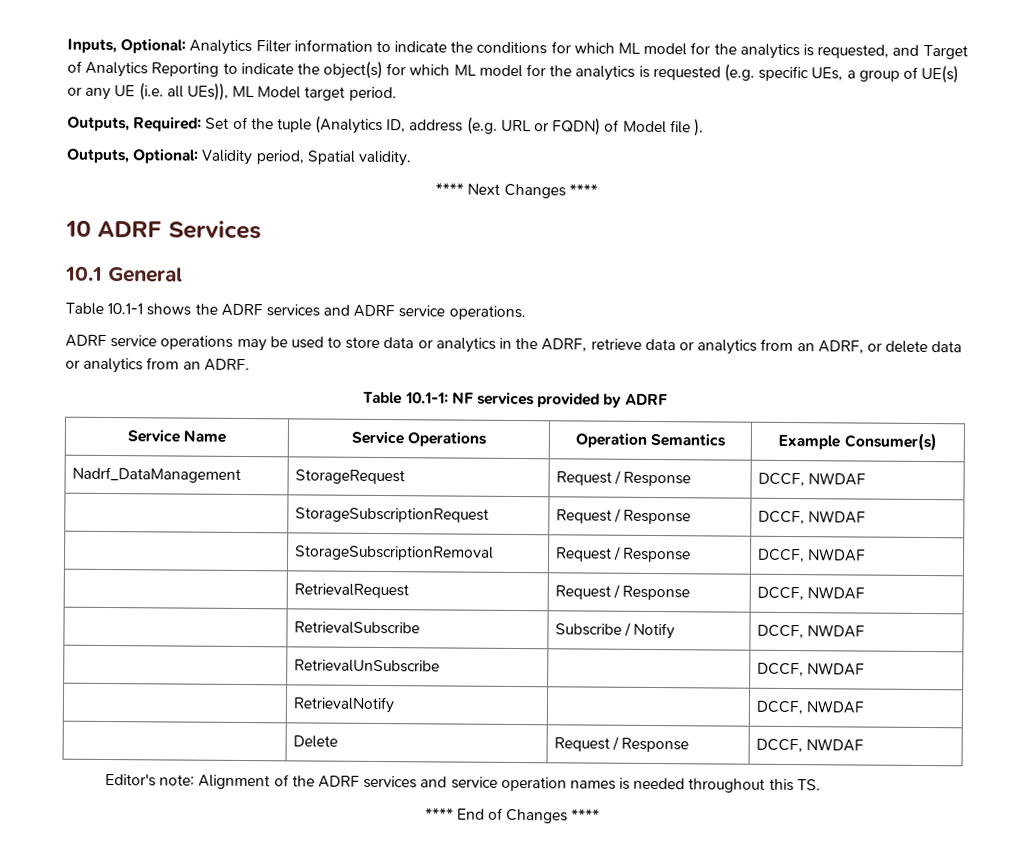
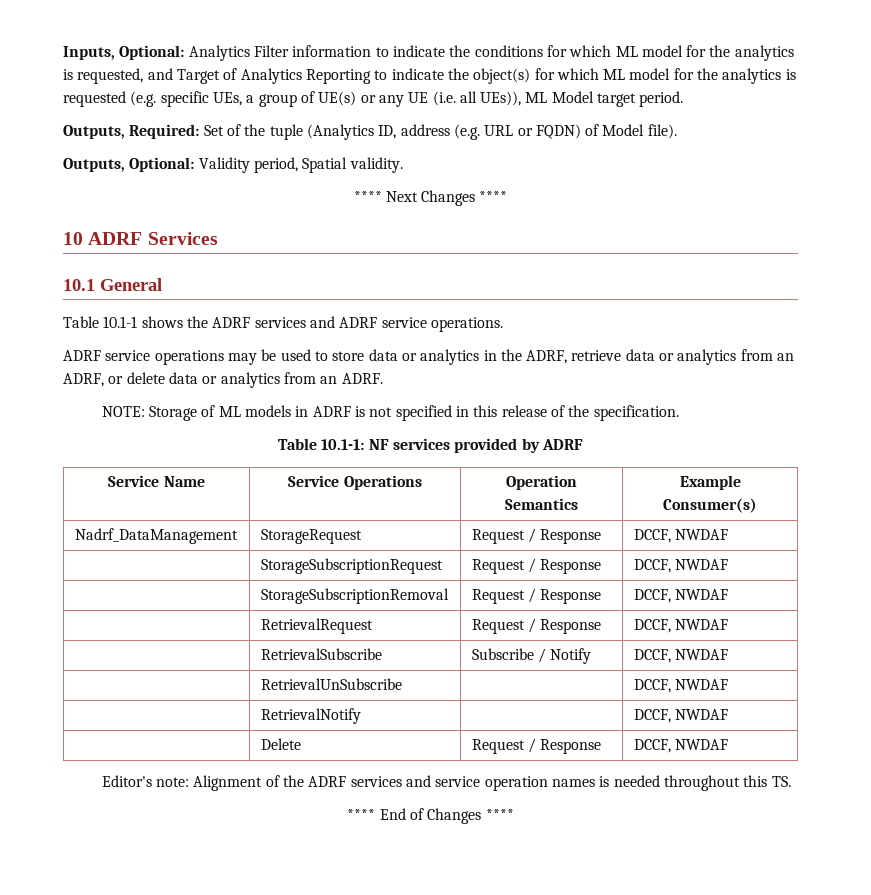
[669,118,704,137] file ). -> [647,124,677,139] file).
(250, 365) none -> [101,405,679,421] // NOTE: Storage of ML models in ADRF is not specified in this release of the specification.

